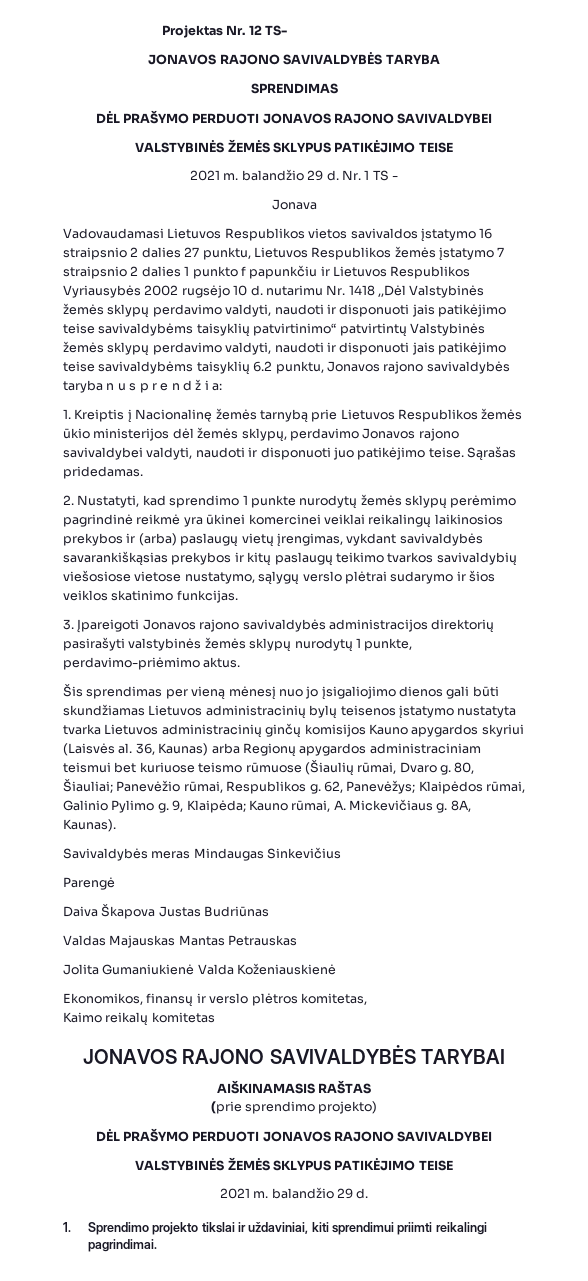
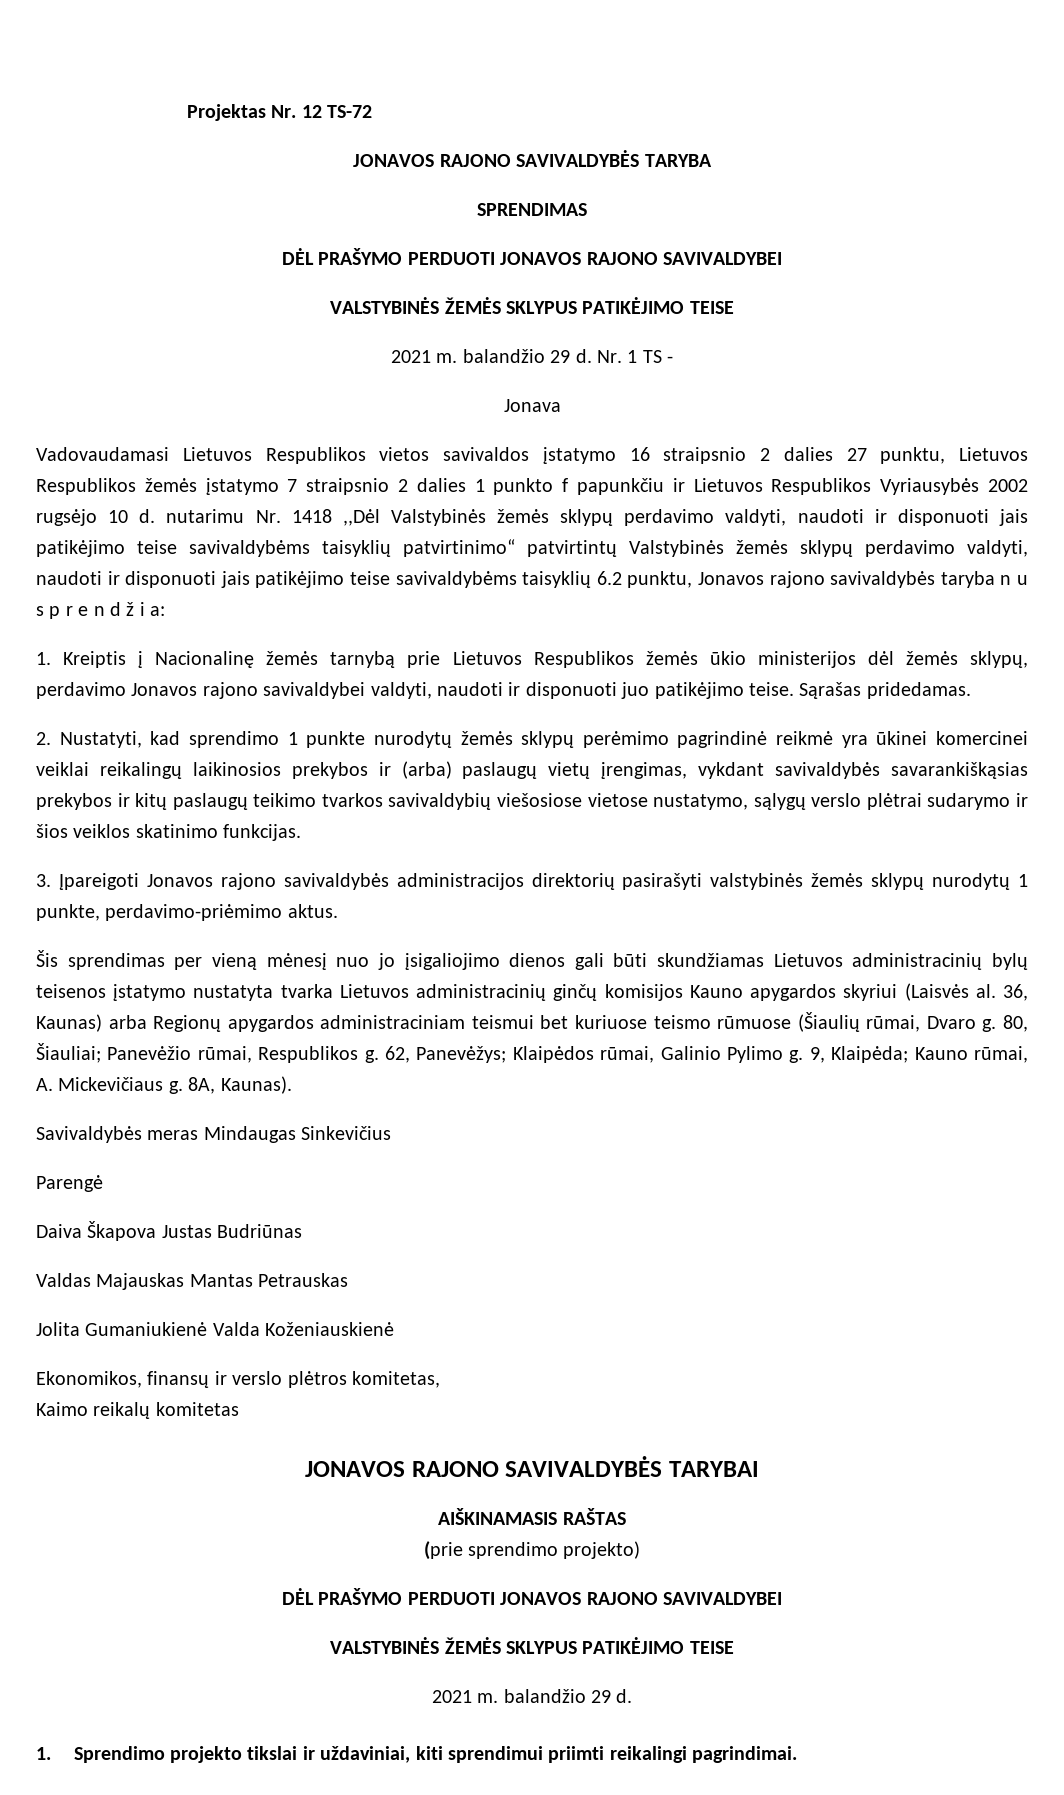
[265,25,288,36] TS- -> [326,105,372,118] TS-72

